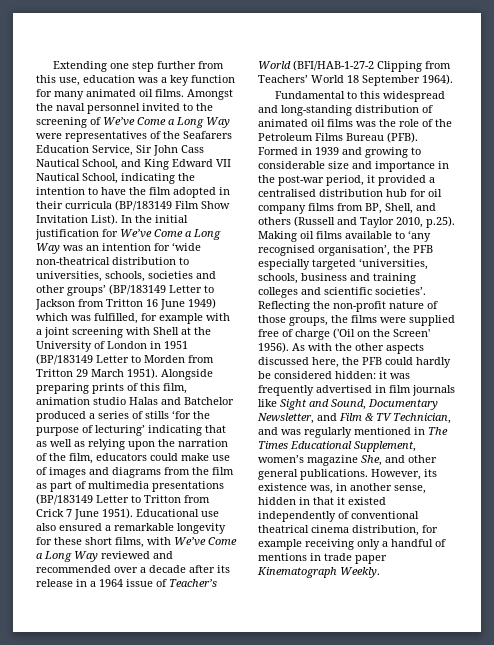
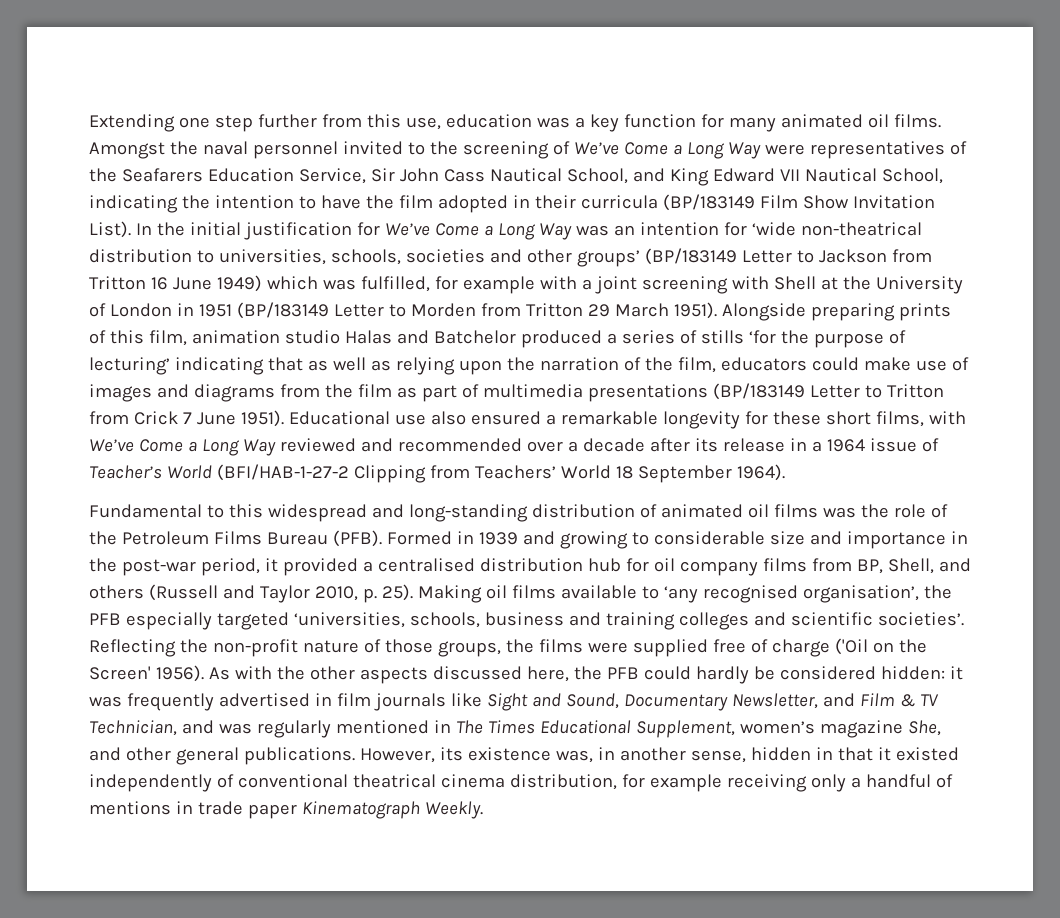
[426,216,455,228] p.25). -> [362,584,413,603] p. 25).

